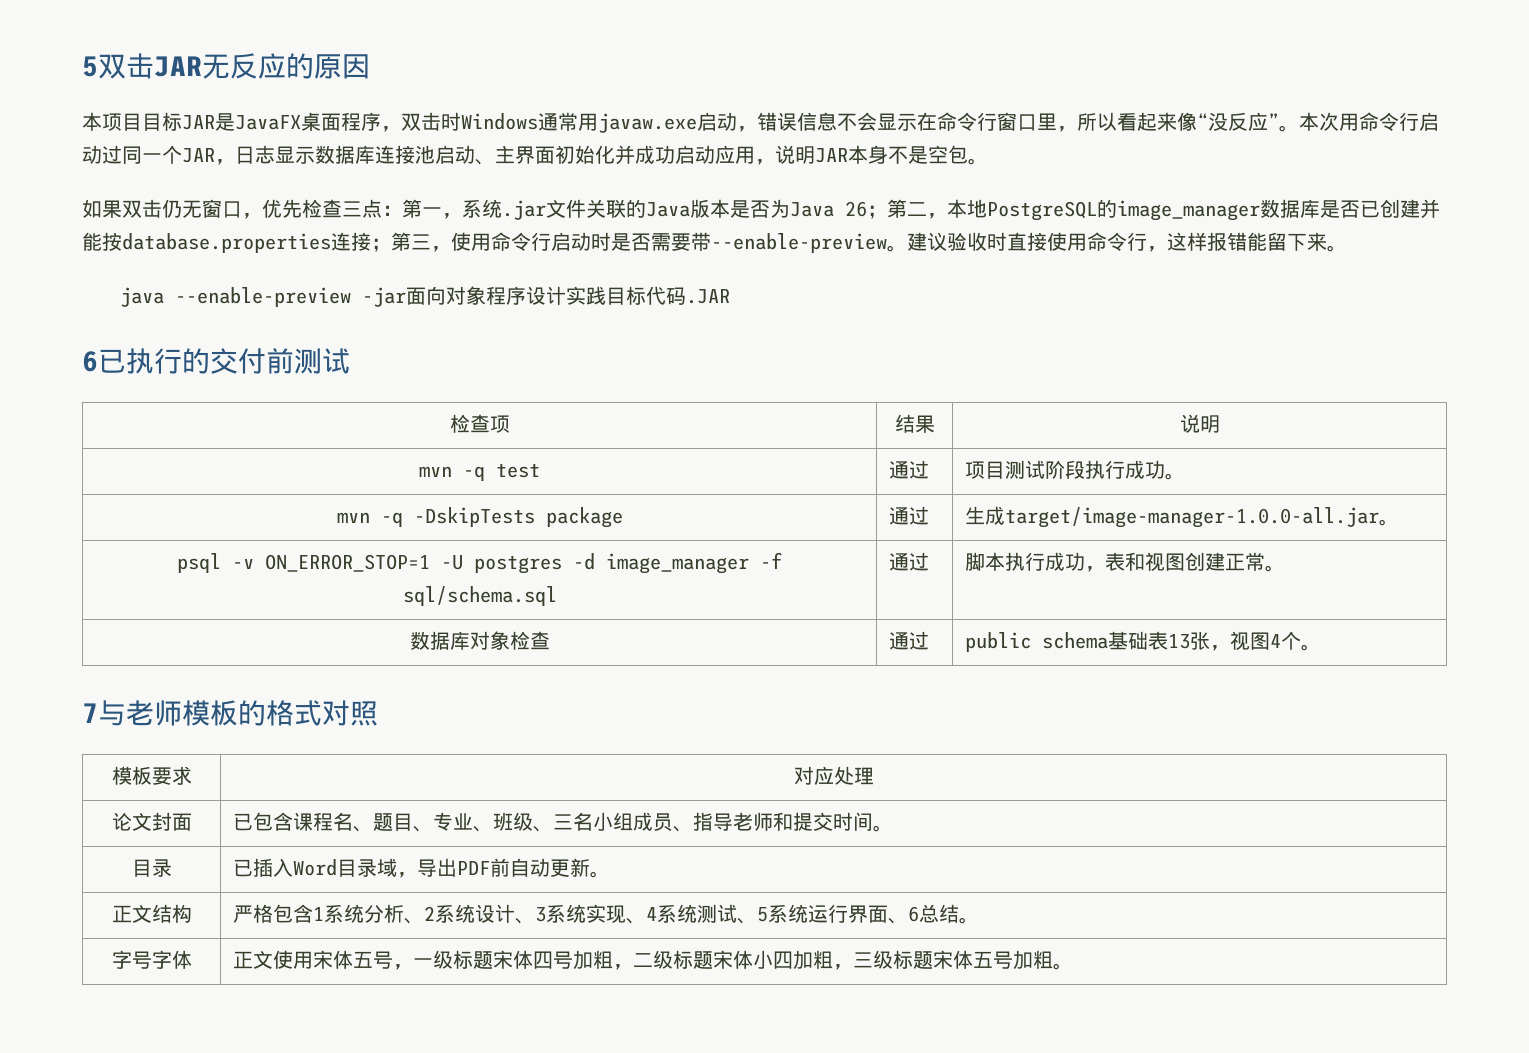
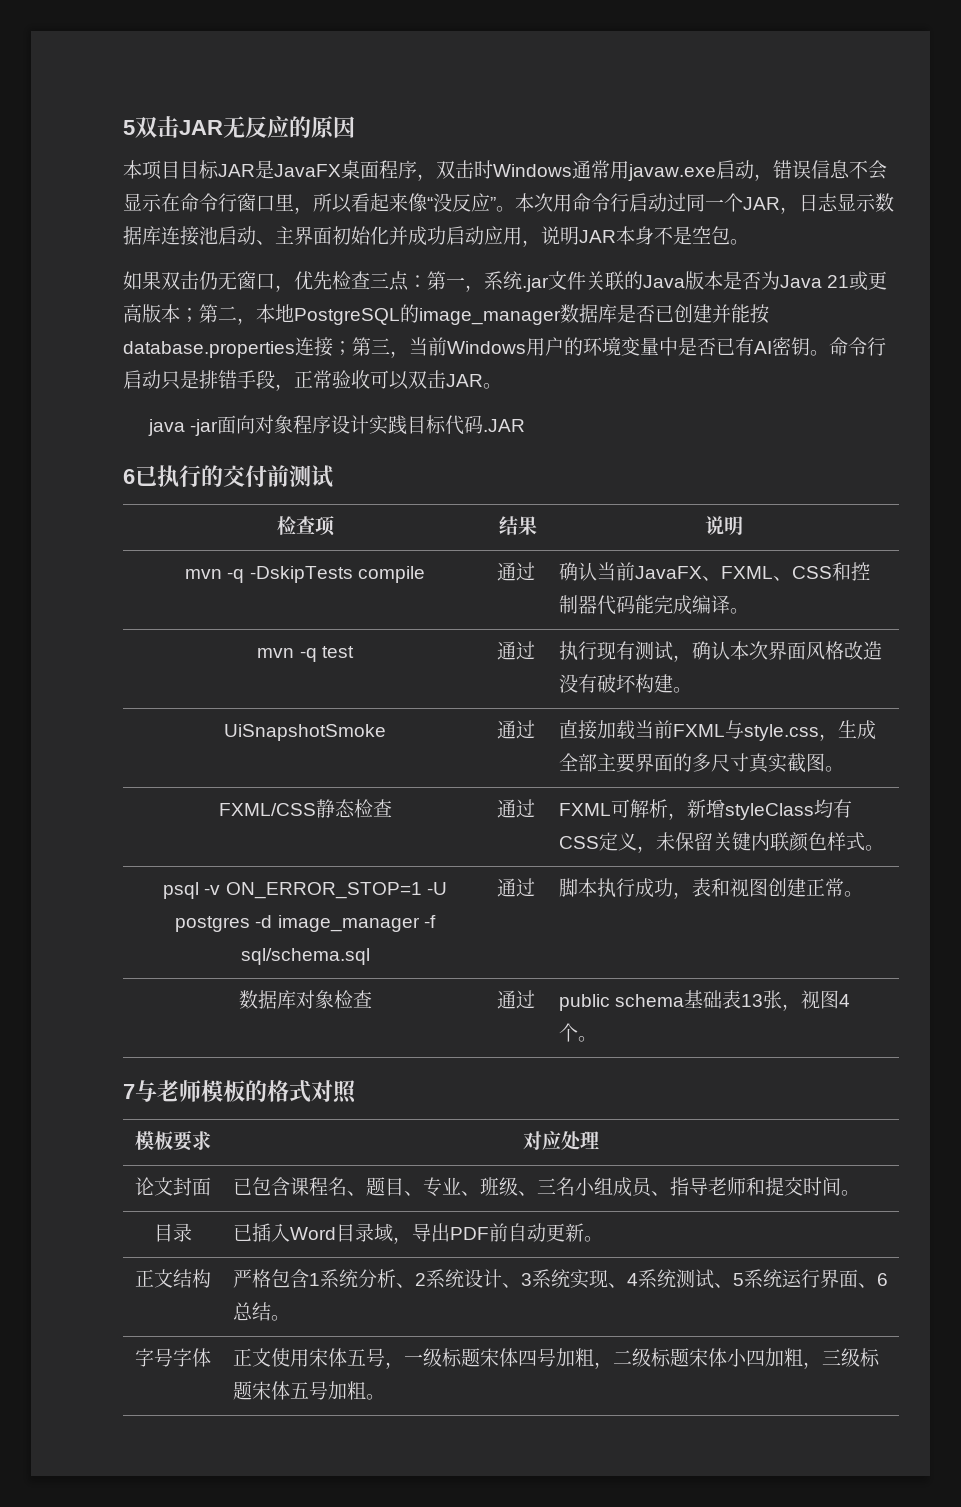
[845,201,867,217] 26 -> [827,271,888,291] [123,304,180,323] 21或更高版本
[451,232,1327,253] 使用命令行启动时是否需要带--enable-preview。建议验收时直接使用命令行，这样报错能留下来 -> [409,337,886,356] [123,370,483,391] 当前Windows用户的环境变量中是否已有AI密钥。命令行启动只是排错手段，正常验收可以双击JAR
[174,287,351,307] --enable-preview -> (185, 427) none
[496,463,540,478] [888,460,929,479] [964,460,1185,480] [336,507,623,528] [888,506,929,525] [964,506,1379,528] test | 通过 | 项目测试阶段执行成功。 // mvn -q -DskipTests package | 通过 | 生成target/image-manager-1.0.0-all.jar -> [249,566,425,583] [496,562,535,581] [558,562,870,581] [558,595,749,615] [257,646,354,662] [496,641,535,660] [558,641,882,662] [558,674,692,693] [224,724,386,741] [496,720,535,739] [558,720,876,741] [558,753,844,773] [218,799,392,818] [496,799,535,818] [558,799,852,820] [558,832,865,853] -DskipTests compile | 通过 | 确认当前JavaFX、FXML、CSS和控制器代码能完成编译。 // mvn -q test | 通过 | 执行现有测试，确认本次界面风格改造没有破坏构建。 // UiSnapshotSmoke | 通过 | 直接加载当前FXML与style.css，生成全部主要界面的多尺寸真实截图。 // FXML/CSS静态检查 | 通过 | FXML可解析，新增styleClass均有CSS定义，未保留关键内联颜色样式

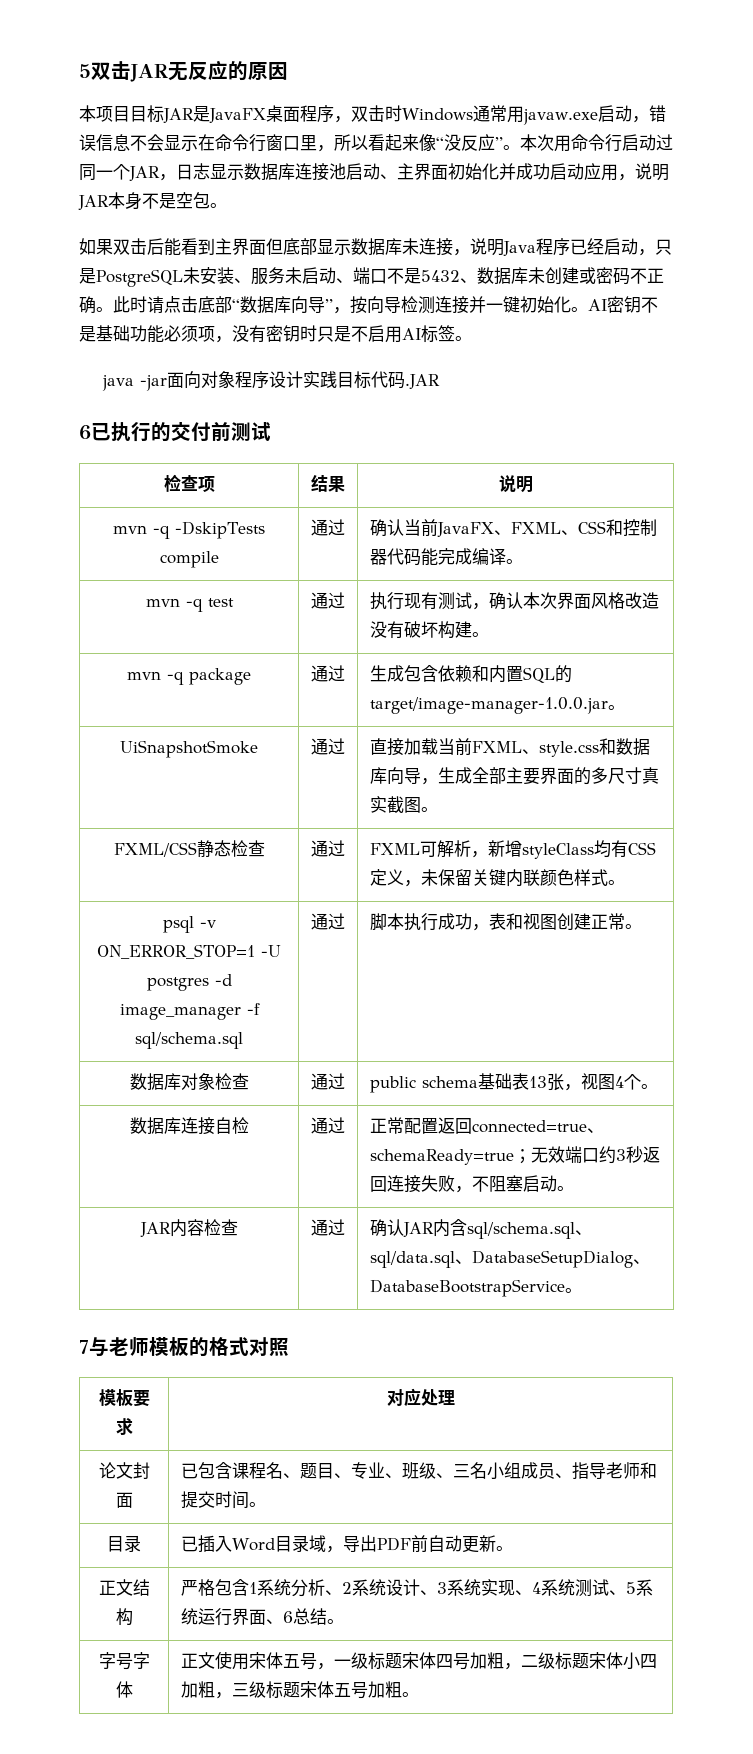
[199,271,888,292] [123,304,769,325] [123,337,886,358] [123,370,483,391] 仍无窗口，优先检查三点：第一，系统.jar文件关联的Java版本是否为Java 21或更高版本；第二，本地PostgreSQL的image_manager数据库是否已创建并能按database.properties连接；第三，当前Windows用户的环境变量中是否已有AI密钥。命令行启动只是排错手段，正常验收可以双击JAR -> [147,238,672,256] [79,267,664,287] [79,296,658,314] [79,325,455,343] 后能看到主界面但底部显示数据库未连接，说明Java程序已经启动，只是PostgreSQL未安装、服务未启动、端口不是5432、数据库未创建或密码不正确。此时请点击底部“数据库向导”，按向导检测连接并一键初始化。AI密钥不是基础功能必须项，没有密钥时只是不启用AI标签
(692, 690) none -> [127,668,251,685] [310,665,345,682] [369,665,572,683] [369,697,625,714] // mvn -q package | 通过 | 生成包含依赖和内置SQL的target/image-manager-1.0.0.jar。
[724,720,819,741] 与style.css -> [521,738,650,757] [369,767,421,784] 、style.css和数据库向导
(597, 1039) none -> [129,1117,249,1135] [310,1117,345,1134] [369,1117,604,1134] [369,1146,660,1165] [369,1175,574,1193] [139,1219,238,1237] [310,1219,345,1236] [369,1219,592,1239] [369,1250,650,1268] [369,1279,582,1297] // 数据库连接自检 | 通过 | 正常配置返回connected=true、schemaReady=true；无效端口约3秒返回连接失败，不阻塞启动。 // JAR内容检查 | 通过 | 确认JAR内含sql/schema.sql、sql/data.sql、DatabaseSetupDialog、DatabaseBootstrapService。

